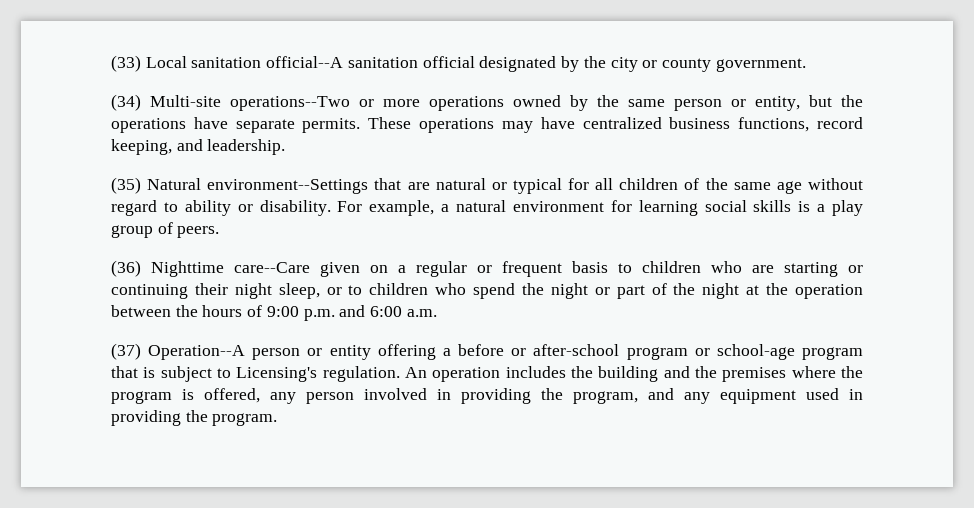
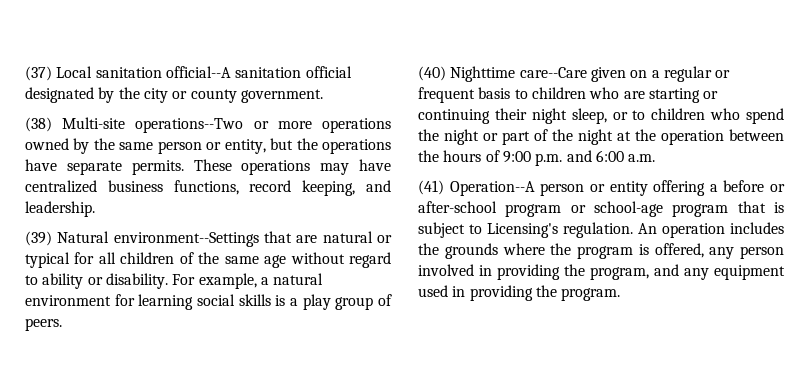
[111,55,141,72] (33) -> [25,66,52,81] (37)
[111,94,141,111] (34) -> [25,117,52,132] (38)
[111,177,141,194] (35) -> [25,231,52,246] (39)
[111,260,141,277] (36) -> [418,66,446,81] (40)
[111,343,141,360] (37) -> [418,180,444,195] (41)
[598,366,787,382] building and the premises -> [444,243,498,259] grounds

